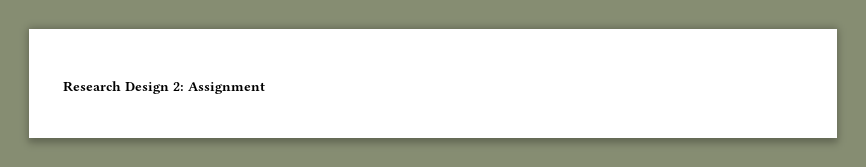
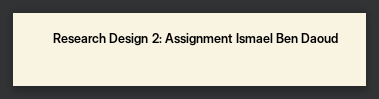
(265, 88) none -> [235,33,339,44] Ismael Ben Daoud

